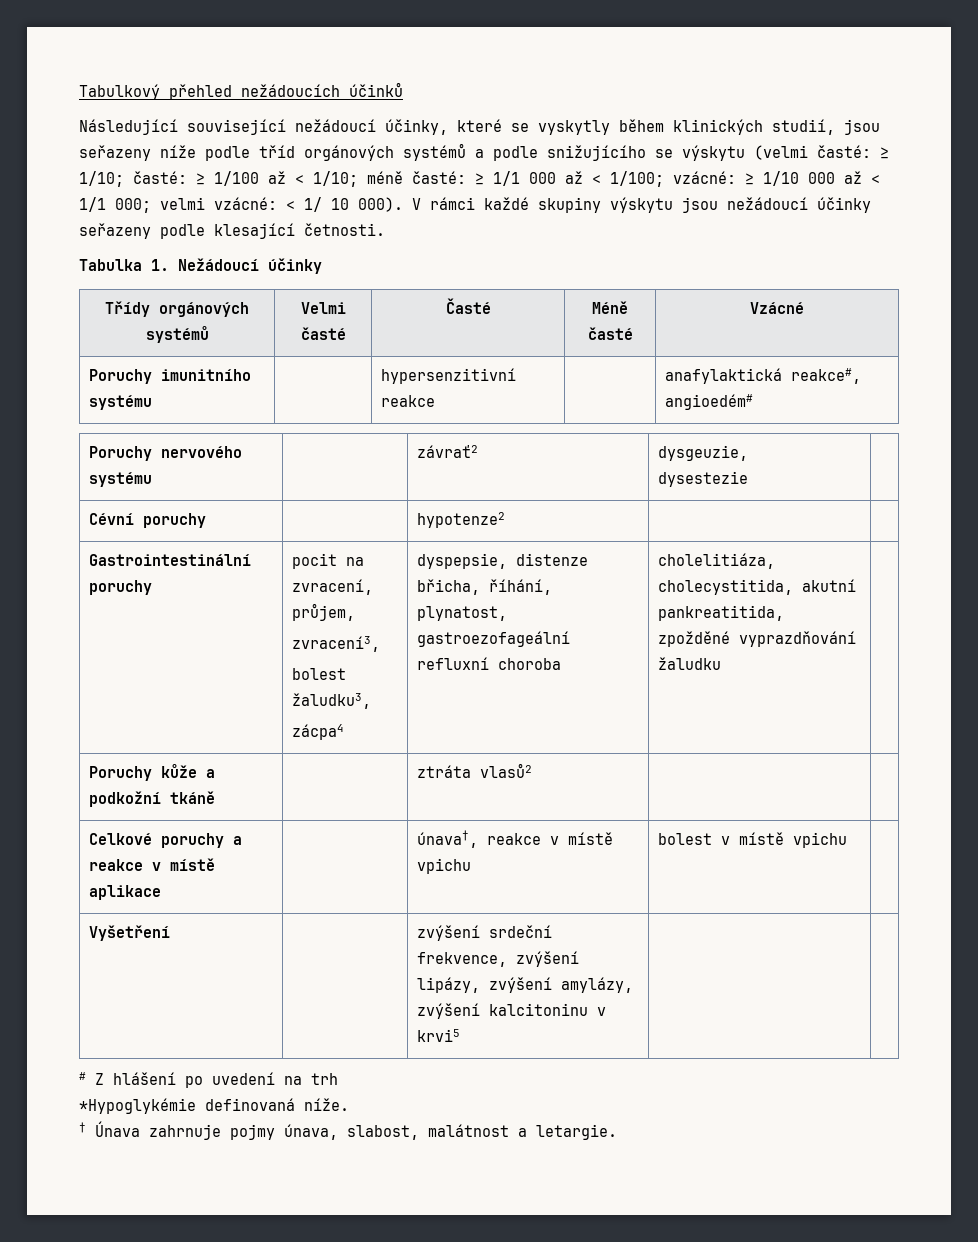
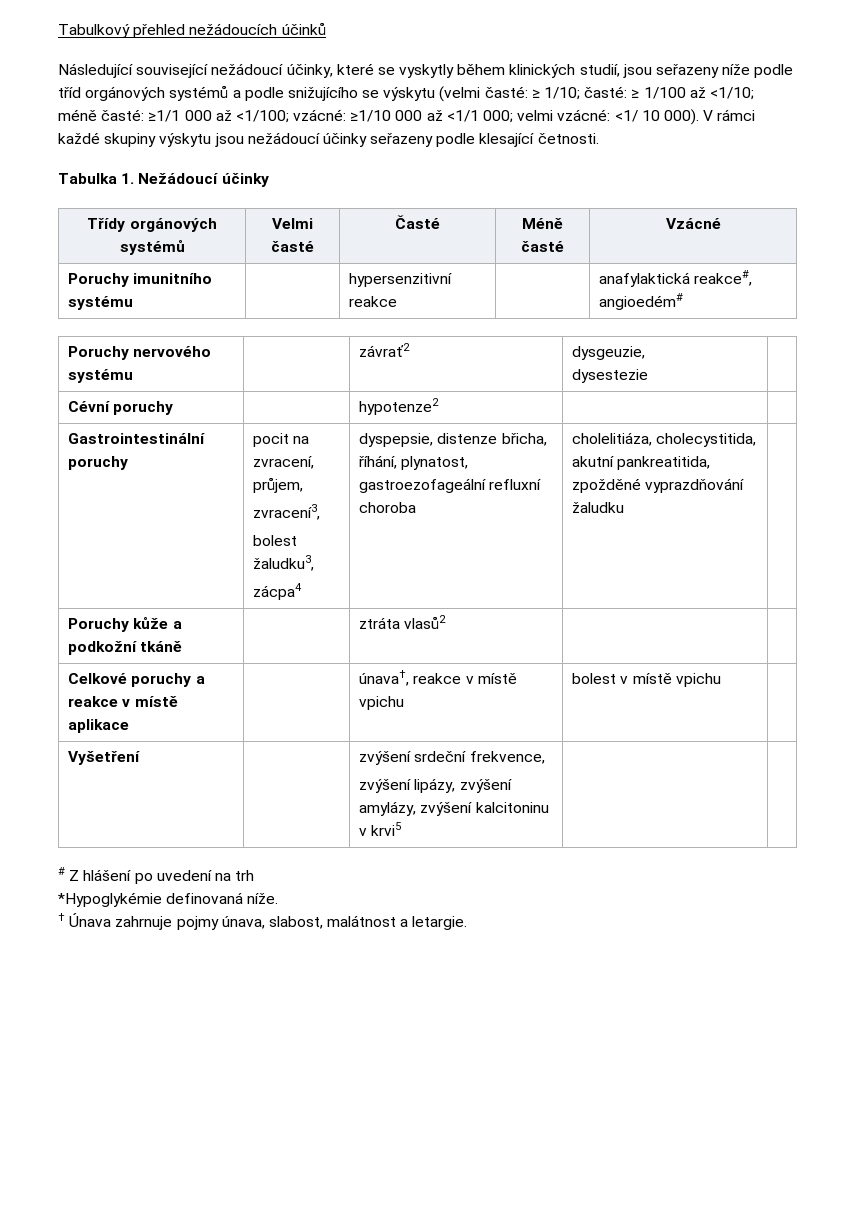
[295,171,880,187] [79,197,106,212] < 1/10; méně časté: ≥ 1/1 000 až < 1/100; vzácné: ≥ 1/10 000 až < 1/1 -> [709,87,754,100] [58,109,479,123] <1/10; méně časté: ≥1/1 000 až <1/100; vzácné: ≥1/10 000 až <1/1
[286,197,322,212] < 1/ -> [614,110,638,122] <1/
(507, 959) none -> (545, 757) //

